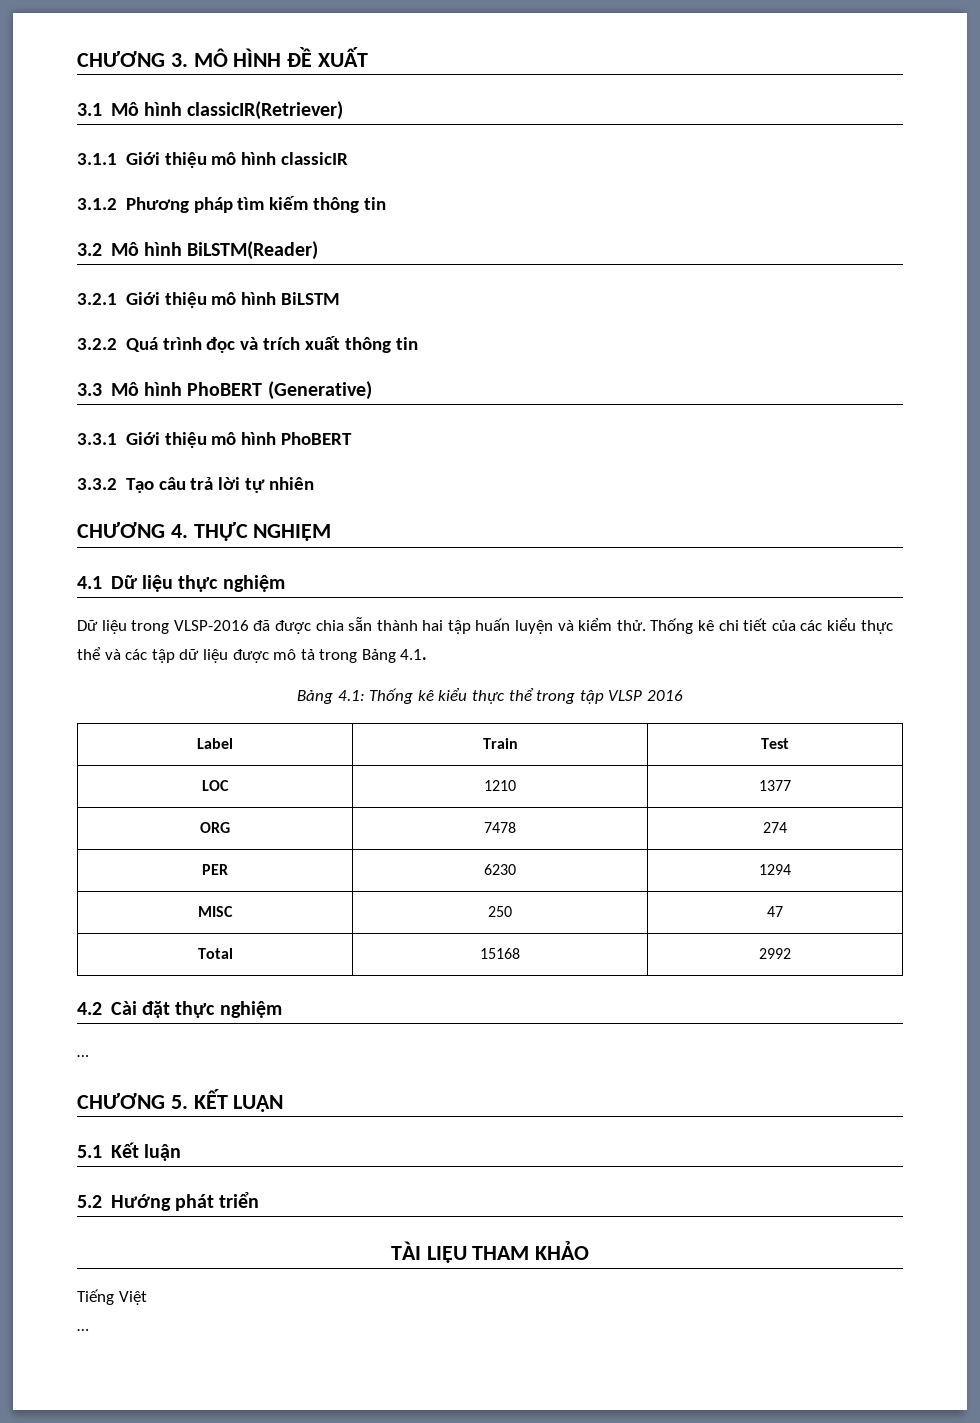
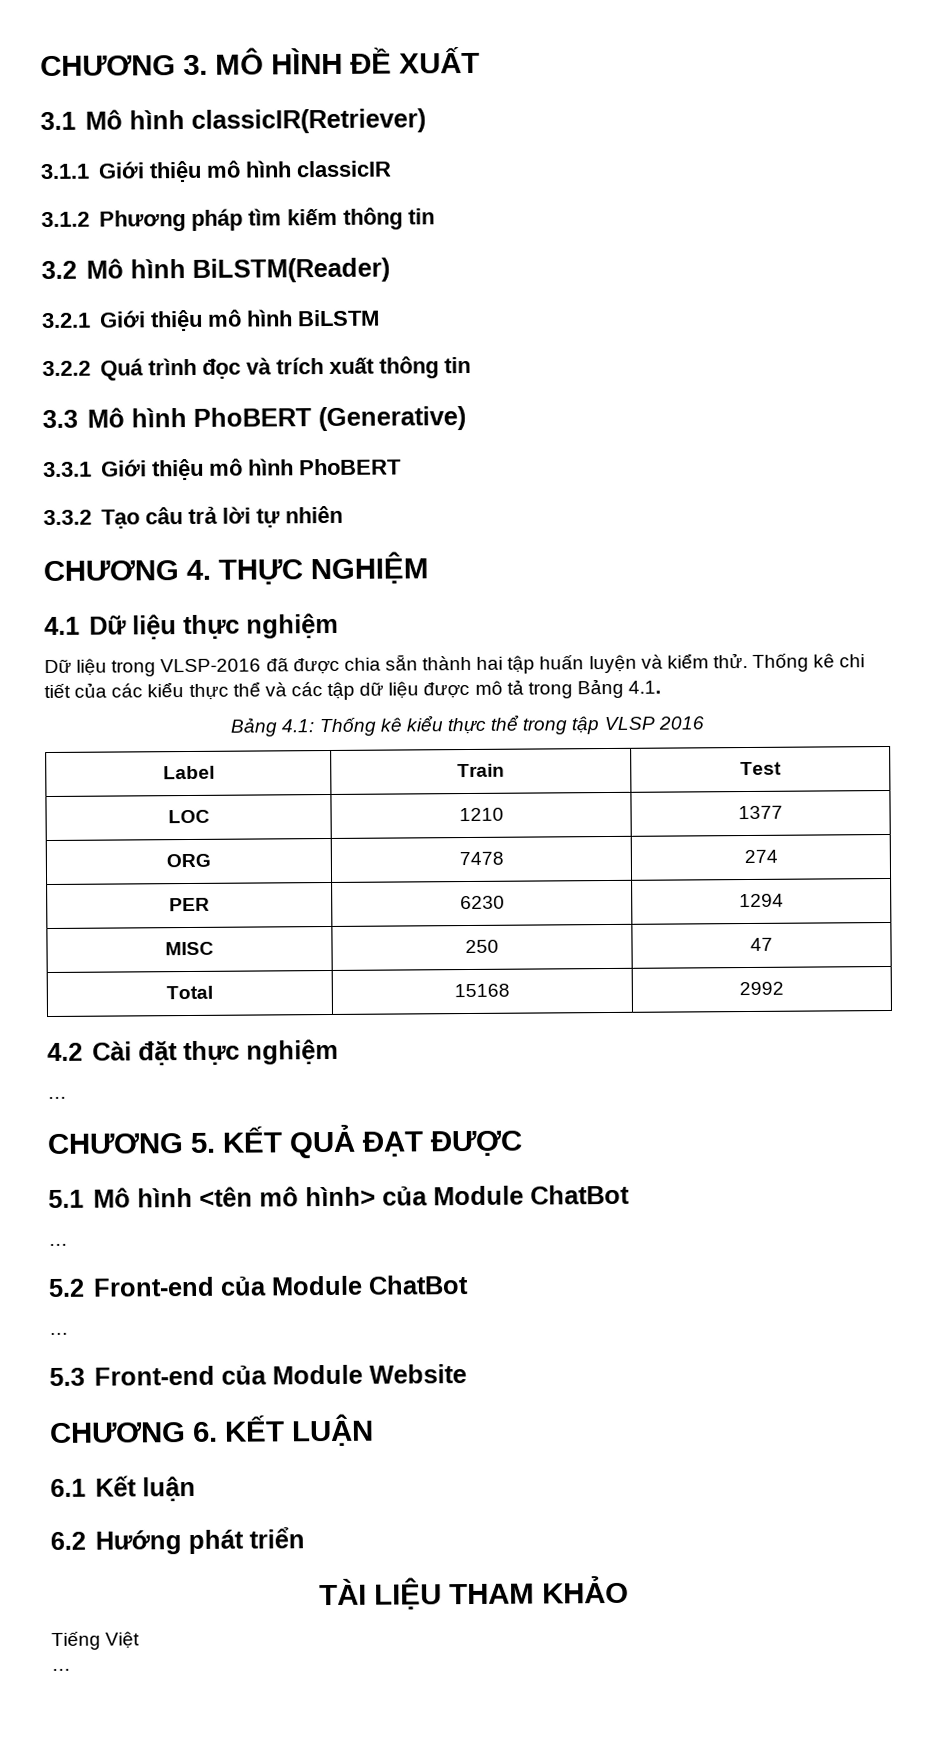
(228, 1099) none -> [289,1124,523,1159] [48,1184,630,1209] [48,1243,68,1247] [48,1275,469,1298] [49,1332,69,1336] [49,1364,467,1387] [49,1415,285,1444] QUẢ ĐẠT ĐƯỢC // 5.1 Mô hình <tên mô hình> của Module ChatBot // … // 5.2 Front-end của Module ChatBot // … // 5.3 Front-end của Module Website // CHƯƠNG 6. KẾT
[77,1145,102,1158] 5.1 -> [50,1478,86,1498] 6.1
[77,1195,102,1208] 5.2 -> [50,1531,86,1551] 6.2

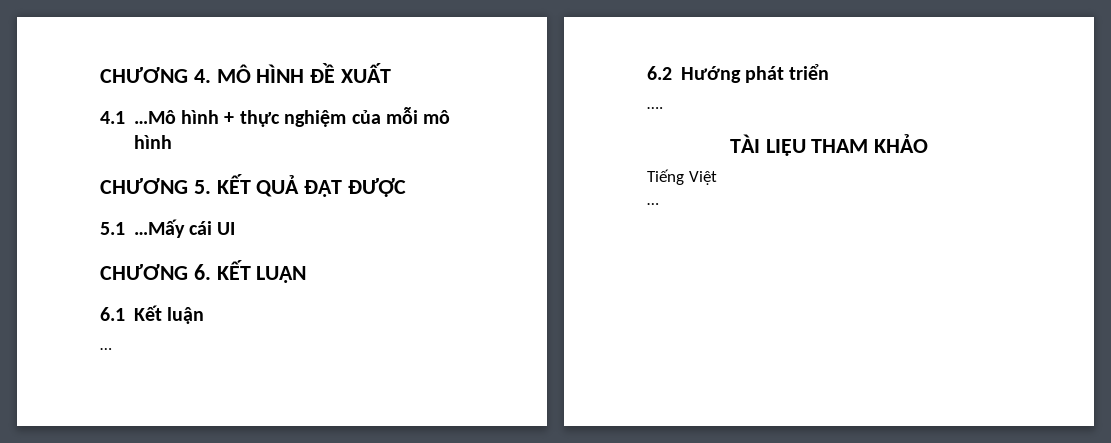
[40,54,208,77] CHƯƠNG 3. -> [100,67,211,83] CHƯƠNG 4.
[40,108,426,134] [40,160,392,183] [41,207,435,232] [41,257,390,283] [41,309,380,332] [42,356,471,381] [42,406,466,432] [43,458,402,481] [43,505,343,529] [43,551,429,585] [44,612,339,640] [44,652,866,677] [44,678,662,701] [230,714,704,737] [162,765,215,780] [457,763,505,778] [740,761,782,776] [167,809,210,824] [458,807,504,822] [738,805,783,820] [166,853,211,868] [458,851,504,866] [743,849,778,864] [169,897,210,912] [459,895,505,910] [739,893,784,908] [165,941,214,956] [465,939,499,954] [750,937,773,951] [166,985,213,1000] [454,983,510,998] [739,981,784,996] [47,1038,339,1066] [47,1096,67,1100] 3.1 Mô hình classicIR(Retriever) // 3.1.1 Giới thiệu mô hình classicIR // 3.1.2 Phương pháp tìm kiếm thông tin // 3.2 Mô hình BiLSTM(Reader) // 3.2.1 Giới thiệu mô hình BiLSTM // 3.2.2 Quá trình đọc và trích xuất thông tin // 3.3 Mô hình PhoBERT (Generative) // 3.3.1 Giới thiệu mô hình PhoBERT // 3.3.2 Tạo câu trả lời tự nhiên // CHƯƠNG 4. THỰC NGHIỆM // 4.1 Dữ liệu thực nghiệm // Dữ liệu trong VLSP-2016 đã được chia sẵn thành hai tập huấn luyện và kiểm thử. Thống kê chi tiết của các kiểu thực thể và các tập dữ liệu được mô tả trong Bảng 4.1. // Bảng 4.1: Thống kê kiểu thực thể trong tập VLSP 2016 // Label | Train | Test // LOC | 1210 | 1377 // ORG | 7478 | 274 // PER | 6230 | 1294 // MISC | 250 | 47 // Total | 15168 | 2992 // 4.2 Cài đặt thực nghiệm // … -> [100,107,451,127] [133,135,172,149] 4.1 …Mô hình + thực nghiệm của mỗi mô hình
[92,1184,630,1208] [48,1243,68,1247] [48,1275,469,1298] [49,1332,69,1336] [49,1364,467,1387] Mô hình <tên mô hình> của Module ChatBot // … // 5.2 Front-end của Module ChatBot // … // 5.3 Front-end của Module Website -> [133,219,236,238] …Mấy cái UI
(196, 1488) none -> [100,348,112,350] // …
(305, 1538) none -> [647,107,663,109] // ….

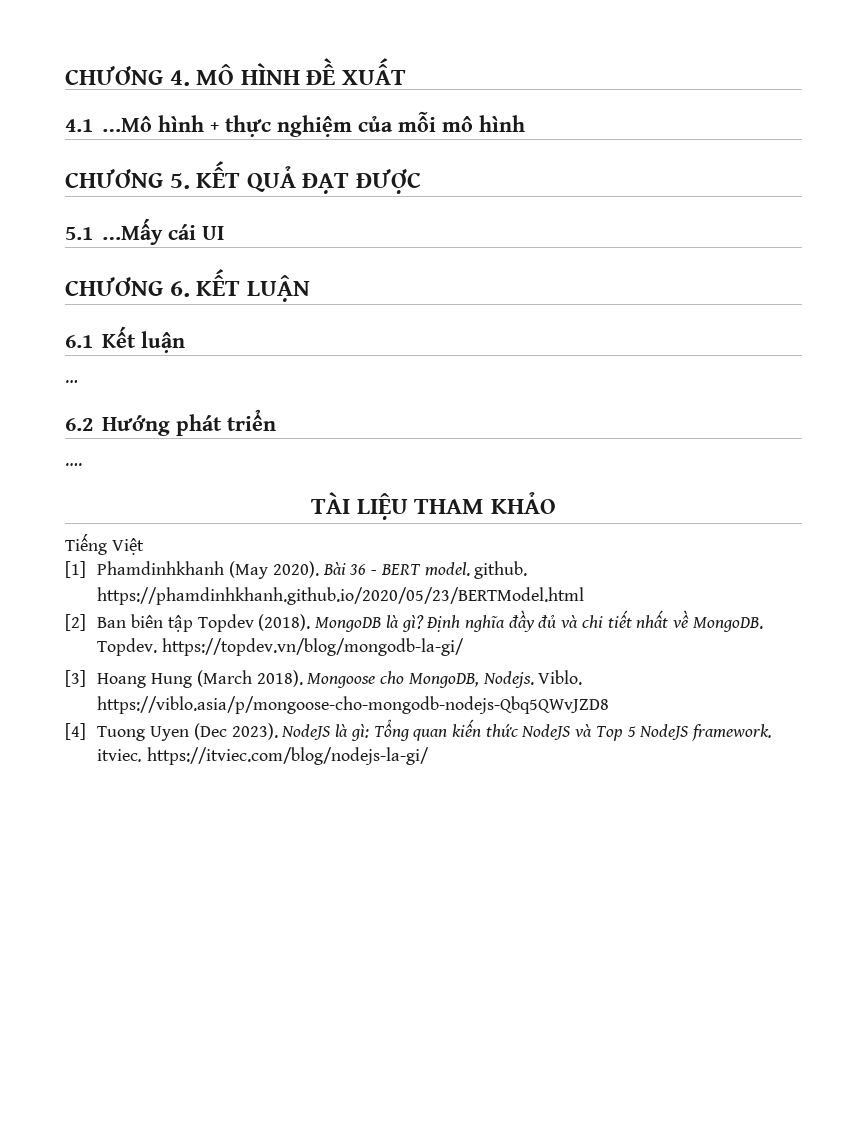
[647,203,659,205] … -> [65,561,528,579] [97,587,585,605] [65,610,763,632] [97,638,465,656] [65,670,583,688] [97,696,610,714] [65,719,773,741] [97,747,430,765] [1] Phamdinhkhanh (May 2020). Bài 36 - BERT model. github. https://phamdinhkhanh.github.io/2020/05/23/BERTModel.html // [2] Ban biên tập Topdev (2018). MongoDB là gì? Định nghĩa đầy đủ và chi tiết nhất về MongoDB. Topdev. https://topdev.vn/blog/mongodb-la-gi/ // [3] Hoang Hung (March 2018). Mongoose cho MongoDB, Nodejs. Viblo. https://viblo.asia/p/mongoose-cho-mongodb-nodejs-Qbq5QWvJZD8 // [4] Tuong Uyen (Dec 2023). NodeJS là gì: Tổng quan kiến thức NodeJS và Top 5 NodeJS framework. itviec. https://itviec.com/blog/nodejs-la-gi/

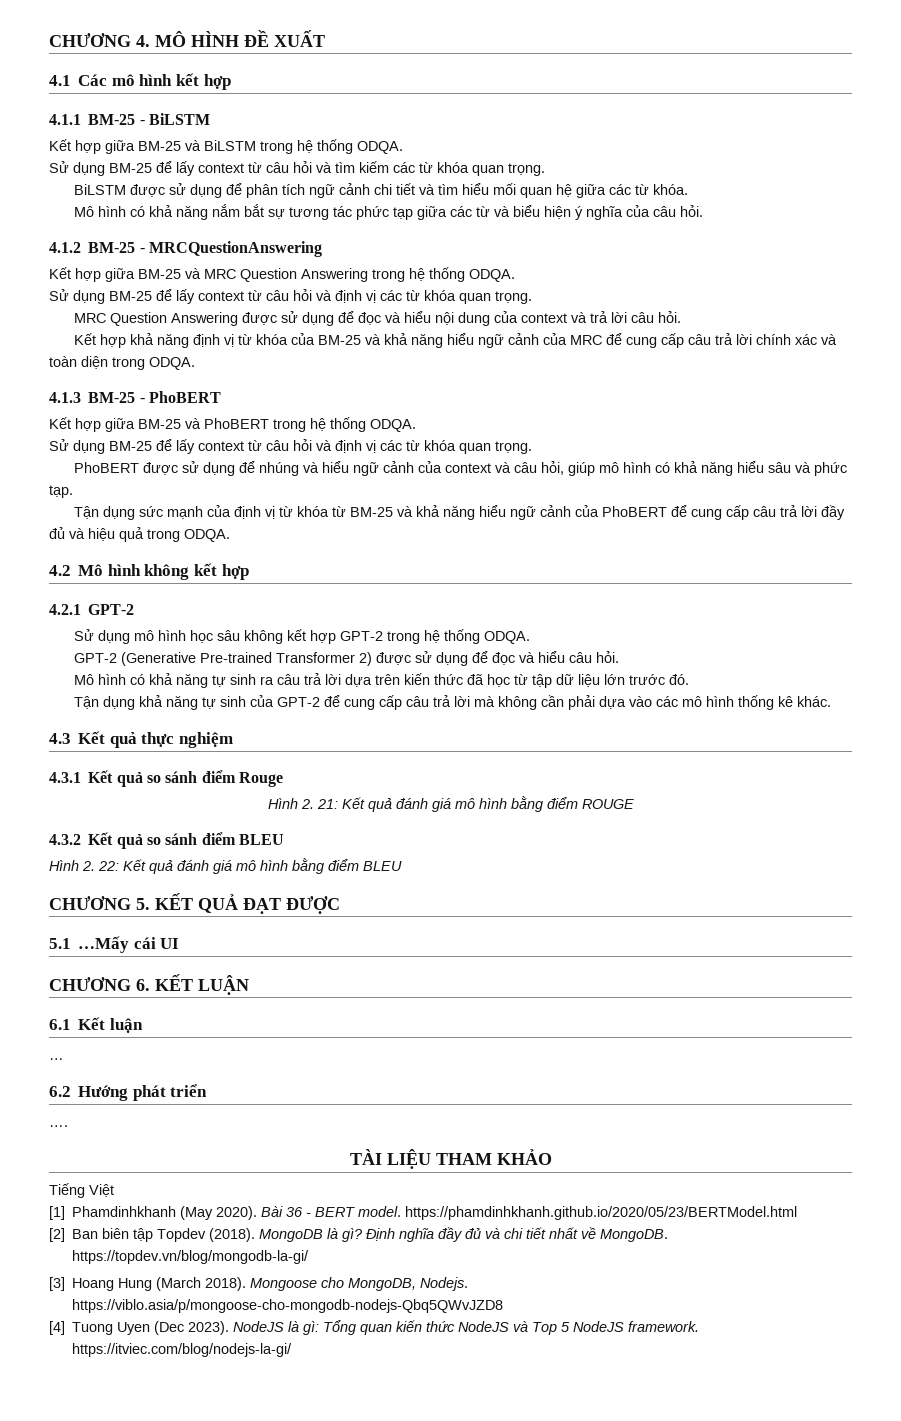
[101,111,525,137] …Mô hình + thực nghiệm của mỗi mô hình -> [78,73,231,90] [49,113,210,125] [49,139,403,154] [49,161,545,176] [73,183,688,198] [73,204,703,220] [49,241,322,257] [49,267,515,282] [49,289,532,304] [73,311,681,326] [73,333,837,348] [49,356,195,370] [49,391,221,403] [49,417,416,432] [49,439,532,454] [73,461,847,476] [49,485,73,498] [73,505,845,520] [49,527,230,542] [49,563,249,580] [49,604,135,615] [73,629,530,644] [73,651,619,666] [73,673,689,688] [73,695,831,710] [49,731,234,748] [49,770,283,787] [267,796,634,812] [49,832,284,849] [49,858,402,874] Các mô hình kết hợp // 4.1.1 BM-25 - BiLSTM // Kết hợp giữa BM-25 và BiLSTM trong hệ thống ODQA. // Sử dụng BM-25 để lấy context từ câu hỏi và tìm kiếm các từ khóa quan trọng. // BiLSTM được sử dụng để phân tích ngữ cảnh chi tiết và tìm hiểu mối quan hệ giữa các từ khóa. // Mô hình có khả năng nắm bắt sự tương tác phức tạp giữa các từ và biểu hiện ý nghĩa của câu hỏi. // 4.1.2 BM-25 - MRCQuestionAnswering // Kết hợp giữa BM-25 và MRC Question Answering trong hệ thống ODQA. // Sử dụng BM-25 để lấy context từ câu hỏi và định vị các từ khóa quan trọng. // MRC Question Answering được sử dụng để đọc và hiểu nội dung của context và trả lời câu hỏi. // Kết hợp khả năng định vị từ khóa của BM-25 và khả năng hiểu ngữ cảnh của MRC để cung cấp câu trả lời chính xác và toàn diện trong ODQA. // 4.1.3 BM-25 - PhoBERT // Kết hợp giữa BM-25 và PhoBERT trong hệ thống ODQA. // Sử dụng BM-25 để lấy context từ câu hỏi và định vị các từ khóa quan trọng. // PhoBERT được sử dụng để nhúng và hiểu ngữ cảnh của context và câu hỏi, giúp mô hình có khả năng hiểu sâu và phức tạp. // Tận dụng sức mạnh của định vị từ khóa từ BM-25 và khả năng hiểu ngữ cảnh của PhoBERT để cung cấp câu trả lời đầy đủ và hiệu quả trong ODQA. // 4.2 Mô hình không kết hợp // 4.2.1 GPT-2 // Sử dụng mô hình học sâu không kết hợp GPT-2 trong hệ thống ODQA. // GPT-2 (Generative Pre-trained Transformer 2) được sử dụng để đọc và hiểu câu hỏi. // Mô hình có khả năng tự sinh ra câu trả lời dựa trên kiến thức đã học từ tập dữ liệu lớn trước đó. // Tận dụng khả năng tự sinh của GPT-2 để cung cấp câu trả lời mà không cần phải dựa vào các mô hình thống kê khác. // 4.3 Kết quả thực nghiệm // 4.3.1 Kết quả so sánh điểm Rouge // Hình 2. 21: Kết quả đánh giá mô hình bằng điểm ROUGE // 4.3.2 Kết quả so sánh điểm BLEU // Hình 2. 22: Kết quả đánh giá mô hình bằng điểm BLEU
[474,561,528,579] github. -> (402, 1211) none
[97,638,158,656] Topdev. -> (669, 1235) none
[538,670,583,685] Viblo. -> (469, 1284) none
[97,749,143,762] itviec. -> (700, 1326) none

